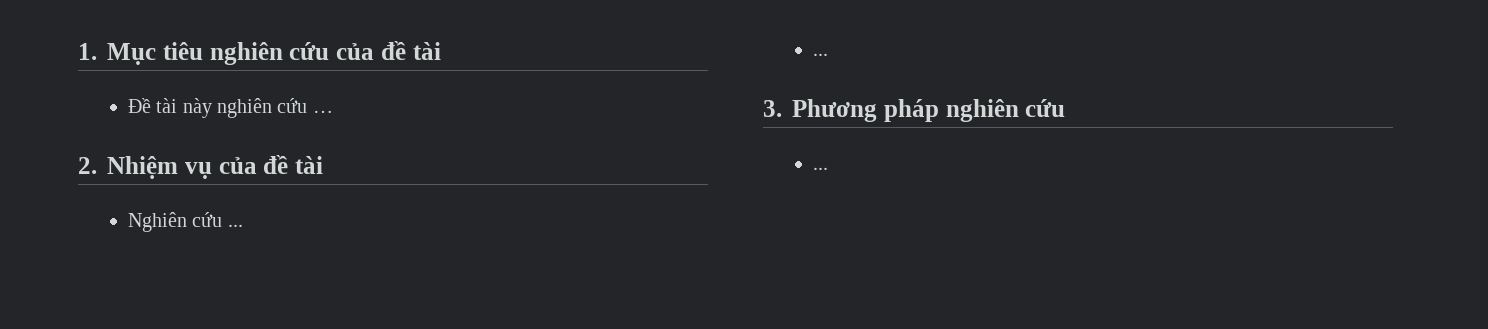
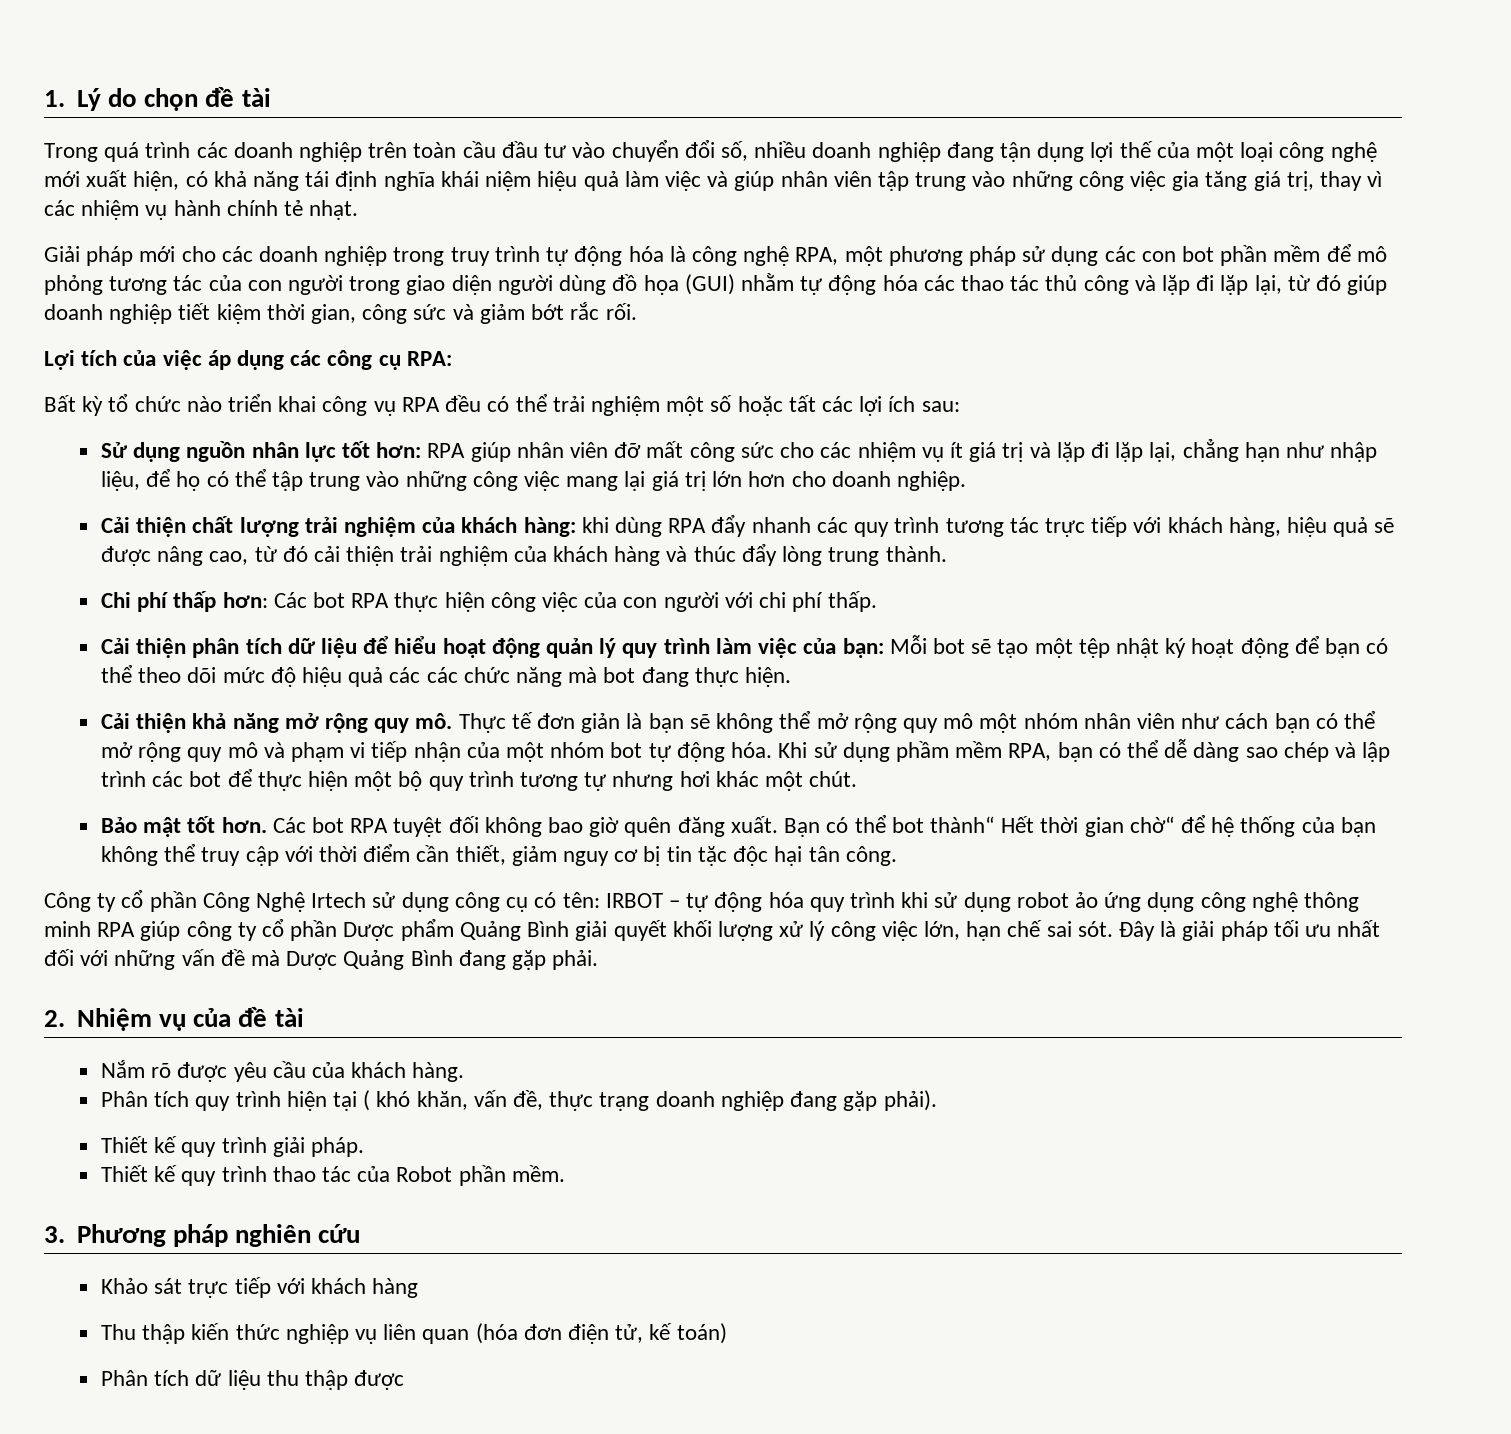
[107,41,441,65] [127,98,333,118] Mục tiêu nghiên cứu của đề tài // Đề tài này nghiên cứu … -> [76,87,271,111] [44,140,1377,162] [44,170,1383,191] [44,200,359,220] [44,244,1387,266] [44,273,1388,295] [44,302,637,324] [44,350,452,370] [44,394,960,416] [100,439,1378,462] [100,469,966,491] [100,515,1395,537] [100,544,947,566] [100,591,877,612] [100,635,1389,658] [100,665,792,687] [100,711,1377,733] [100,739,1391,762] [100,769,858,791] [100,815,1376,837] [100,844,897,866] [44,890,1360,912] [44,919,1381,941] [44,949,599,970] Lý do chọn đề tài // Trong quá trình các doanh nghiệp trên toàn cầu đầu tư vào chuyển đổi số, nhiều doanh nghiệp đang tận dụng lợi thế của một loại công nghệ mới xuất hiện, có khả năng tái định nghĩa khái niệm hiệu quả làm việc và giúp nhân viên tập trung vào những công việc gia tăng giá trị, thay vì các nhiệm vụ hành chính tẻ nhạt. // Giải pháp mới cho các doanh nghiệp trong truy trình tự động hóa là công nghệ RPA, một phương pháp sử dụng các con bot phần mềm để mô phỏng tương tác của con người trong giao diện người dùng đồ họa (GUI) nhằm tự động hóa các thao tác thủ công và lặp đi lặp lại, từ đó giúp doanh nghiệp tiết kiệm thời gian, công sức và giảm bớt rắc rối. // Lợi tích của việc áp dụng các công cụ RPA: // Bất kỳ tổ chức nào triển khai công vụ RPA đều có thể trải nghiệm một số hoặc tất các lợi ích sau: // Sử dụng nguồn nhân lực tốt hơn: RPA giúp nhân viên đỡ mất công sức cho các nhiệm vụ ít giá trị và lặp đi lặp lại, chẳng hạn như nhập liệu, để họ có thể tập trung vào những công việc mang lại giá trị lớn hơn cho doanh nghiệp. // Cải thiện chất lượng trải nghiệm của khách hàng: khi dùng RPA đẩy nhanh các quy trình tương tác trực tiếp với khách hàng, hiệu quả sẽ được nâng cao, từ đó cải thiện trải nghiệm của khách hàng và thúc đẩy lòng trung thành. // Chi phí thấp hơn: Các bot RPA thực hiện công việc của con người với chi phí thấp. // Cải thiện phân tích dữ liệu để hiểu hoạt động quản lý quy trình làm việc của bạn: Mỗi bot sẽ tạo một tệp nhật ký hoạt động để bạn có thể theo dõi mức độ hiệu quả các các chức năng mà bot đang thực hiện. // Cải thiện khả năng mở rộng quy mô. Thực tế đơn giản là bạn sẽ không thể mở rộng quy mô một nhóm nhân viên như cách bạn có thể mở rộng quy mô và phạm vi tiếp nhận của một nhóm bot tự động hóa. Khi sử dụng phầm mềm RPA, bạn có thể dễ dàng sao chép và lập trình các bot để thực hiện một bộ quy trình tương tự nhưng hơi khác một chút. // Bảo mật tốt hơn. Các bot RPA tuyệt đối không bao giờ quên đăng xuất. Bạn có thể bot thành“ Hết thời gian chờ“ để hệ thống của bạn không thể truy cập với thời điểm cần thiết, giảm nguy cơ bị tin tặc độc hại tân công. // Công ty cổ phần Công Nghệ Irtech sử dụng công cụ có tên: IRBOT – tự động hóa quy trình khi sử dụng robot ảo ứng dụng công nghệ thông minh RPA giúp công ty cổ phần Dược phẩm Quảng Bình giải quyết khối lượng xử lý công việc lớn, hạn chế sai sót. Đây là giải pháp tối ưu nhất đối với những vấn đề mà Dược Quảng Bình đang gặp phải.
[127,212,243,232] [812,53,828,56] Nghiên cứu ... // ... -> [100,1060,465,1082] [100,1090,937,1111] [100,1136,365,1157] [100,1165,565,1186] Nắm rõ được yêu cầu của khách hàng. // Phân tích quy trình hiện tại ( khó khăn, vấn đề, thực trạng doanh nghiệp đang gặp phải). // Thiết kế quy trình giải pháp. // Thiết kế quy trình thao tác của Robot phần mềm.
[812,167,828,170] ... -> [100,1277,419,1298] [100,1323,727,1344] [100,1370,405,1390] Khảo sát trực tiếp với khách hàng // Thu thập kiến thức nghiệp vụ liên quan (hóa đơn điện tử, kế toán) // Phân tích dữ liệu thu thập được

